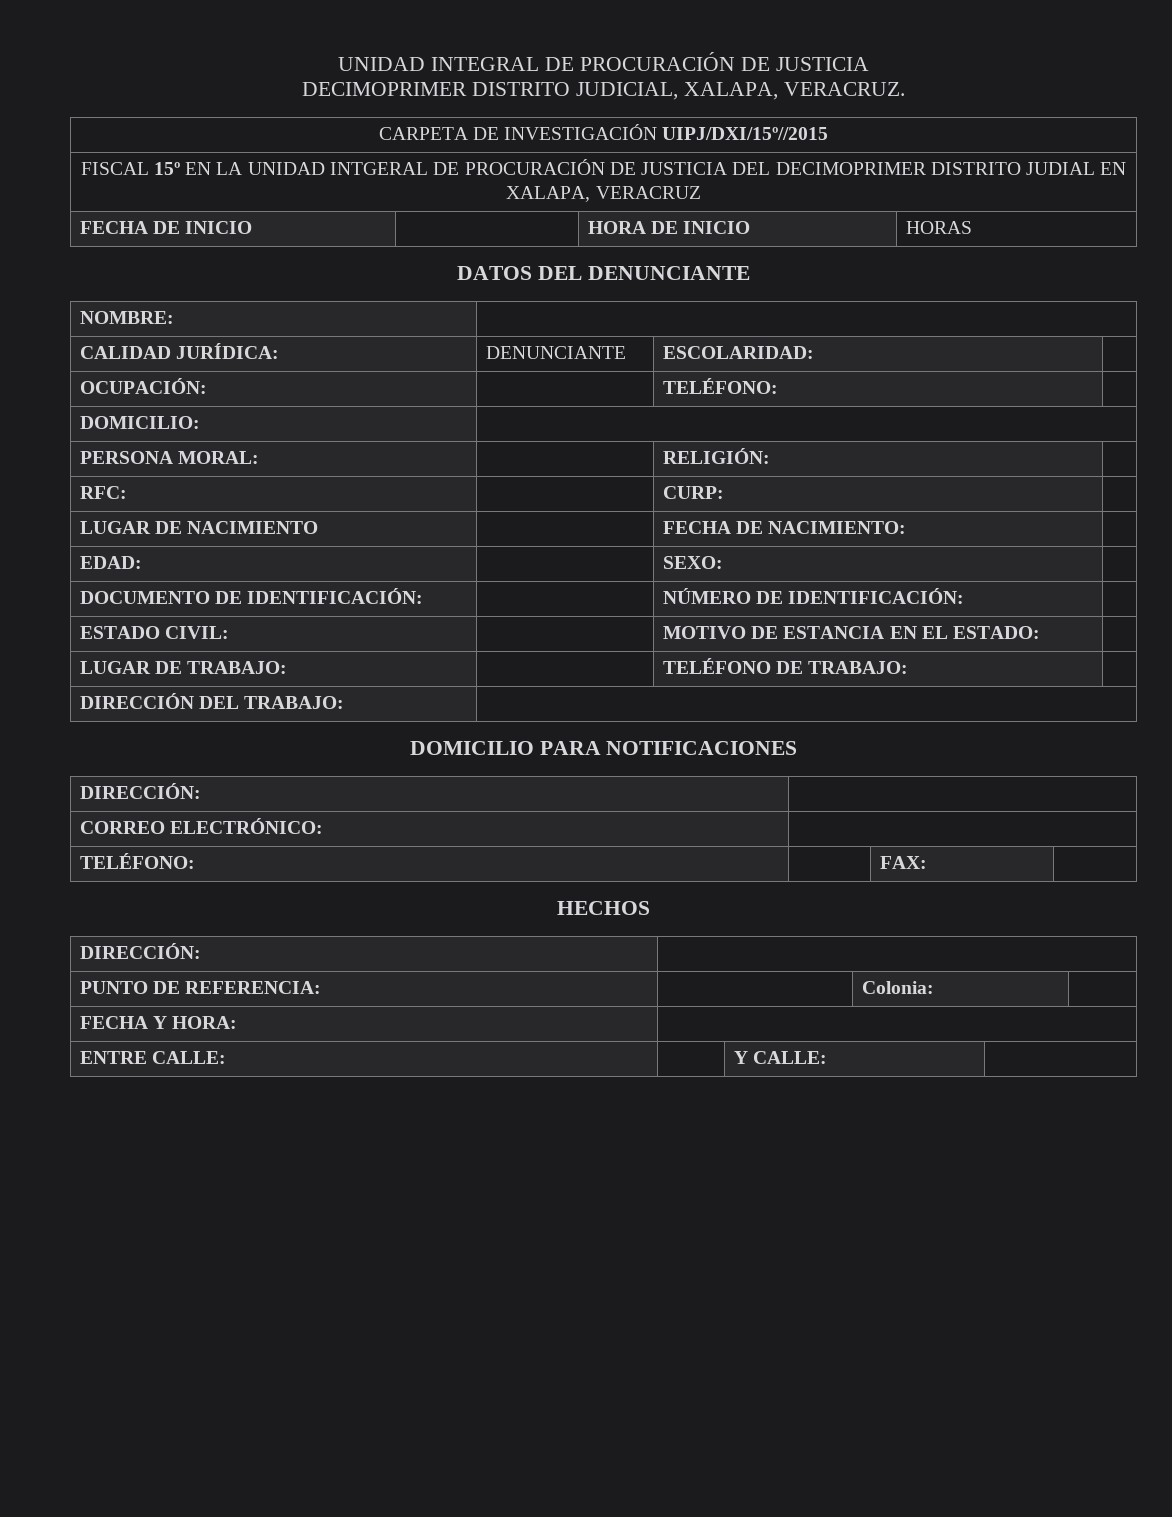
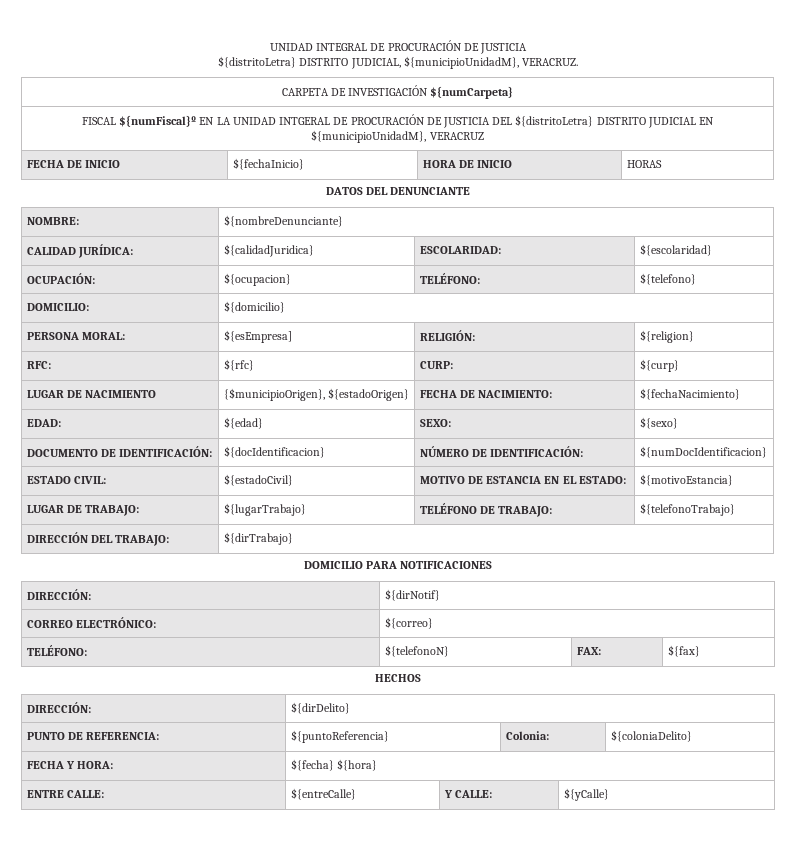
[302,82,468,96] DECIMOPRIMER -> [218,56,297,68] ${distritoLetra}
[683,82,778,100] XALAPA, -> [403,56,519,69] ${municipioUnidadM},
[662,127,829,140] UIPJ/DXI/15º//2015 -> [430,86,514,99] ${numCarpeta}
[153,162,180,175] 15º -> [119,115,197,127] ${numFiscal}º
[775,162,1127,175] [506,186,591,202] DECIMOPRIMER DISTRITO JUDIAL EN XALAPA, -> [515,115,715,128] [311,130,427,143] ${distritoLetra} DISTRITO JUDICIAL EN ${municipioUnidadM},
(253, 227) none -> [232,158,304,170] ${fechaInicio}
(174, 317) none -> [223,215,343,227] ${nombreDenunciante}
[485,346,626,359] DENUNCIANTE -> [223,244,314,257] ${calidadJuridica}
(814, 352) none -> [639,244,712,256] ${escolaridad}
[662,378,778,394] | TELÉFONO: | -> [223,273,291,286] [419,273,480,284] [639,273,696,285] ${ocupacion} | TELÉFONO: | ${telefono}
(200, 422) none -> [223,301,285,313] ${domicilio}
(260, 457) none -> [223,330,292,343] ${esEmpresa]
(770, 456) none -> [639,330,694,343] ${religion}
(127, 492) none -> [223,359,254,371] ${rfc}
(724, 492) none -> [639,359,679,372] ${curp}
(319, 527) none -> [223,388,409,401] {$municipioOrigen}, ${estadoOrigen}
(907, 527) none -> [639,388,740,400] ${fechaNacimiento}
(142, 562) none -> [223,417,263,429] ${edad}
(723, 562) none -> [639,417,678,429] ${sexo}
(424, 596) none -> [223,446,325,458] ${docIdentificacion}
(965, 596) none -> [639,446,767,458] ${numDocIdentificacion}
(230, 632) none -> [223,474,293,486] ${estadoCivil}
(1041, 632) none -> [639,474,733,486] ${motivoEstancia}
(288, 667) none -> [223,503,306,516] ${lugarTrabajo}
(909, 667) none -> [639,503,735,516] ${telefonoTrabajo}
(345, 702) none -> [223,532,293,545] ${dirTrabajo}
(201, 791) none -> [384,589,440,601] ${dirNotif}
[79,853,195,869] // TELÉFONO: | -> [384,617,433,629] [26,645,87,656] [384,645,449,657] ${correo} // TELÉFONO: | ${telefonoN}
(927, 862) none -> [667,645,700,657] ${fax}
(201, 951) none -> [290,702,350,714] ${dirDelito}
(322, 987) none -> [290,730,389,743] ${puntoReferencia}
(934, 987) none -> [610,730,692,742] ${coloniaDelito}
(238, 1022) none -> [290,759,377,771] ${fecha} ${hora}
(227, 1057) none -> [290,788,356,800] ${entreCalle}
(828, 1057) none -> [563,788,609,801] ${yCalle}

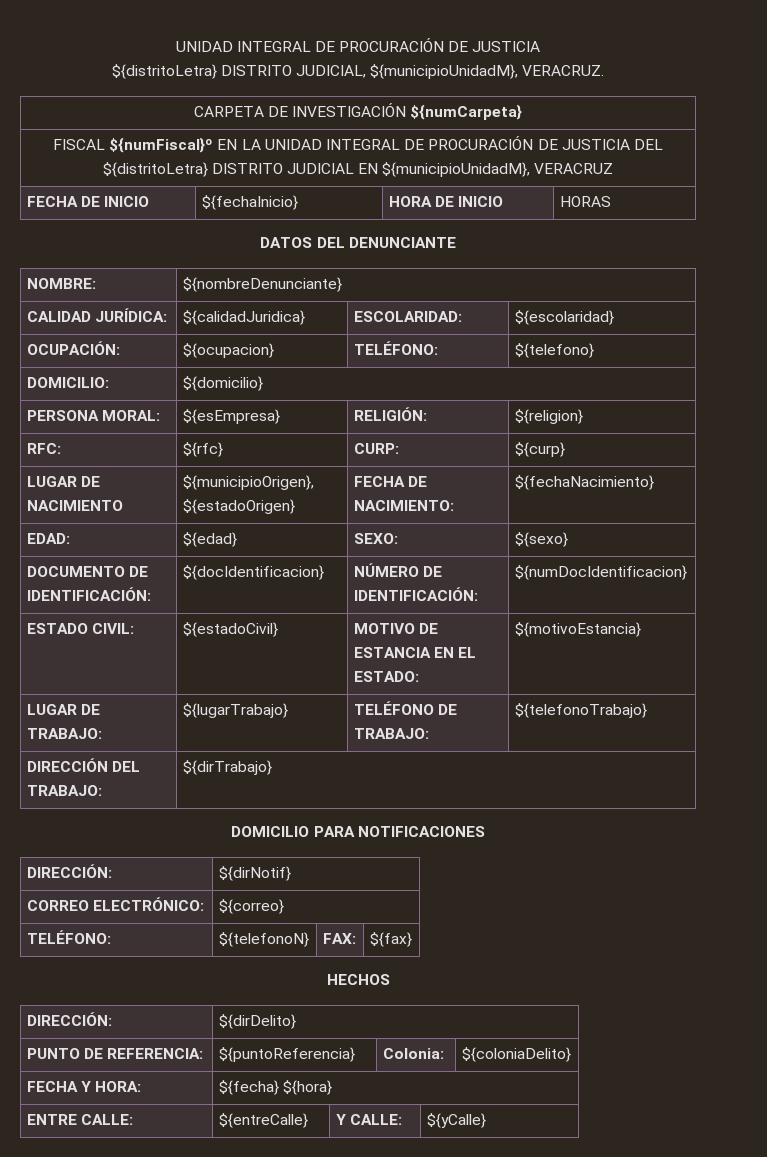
[279,117,331,125] INTGERAL -> [326,139,400,150] INTEGRAL
[223,330,292,343] ${esEmpresa] -> [182,409,280,424] ${esEmpresa}
[223,388,325,401] {$municipioOrigen}, -> [182,475,314,490] ${municipioOrigen},

